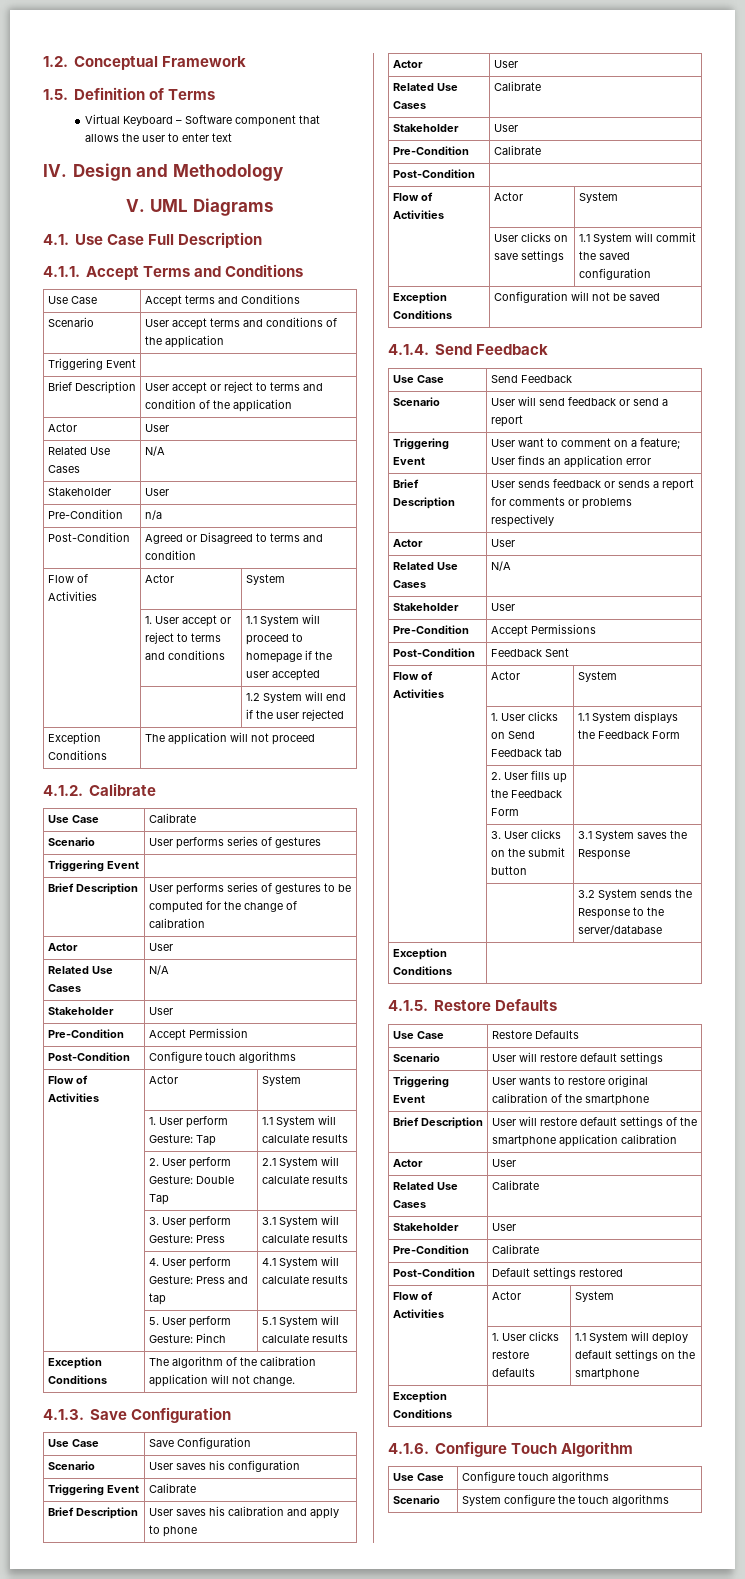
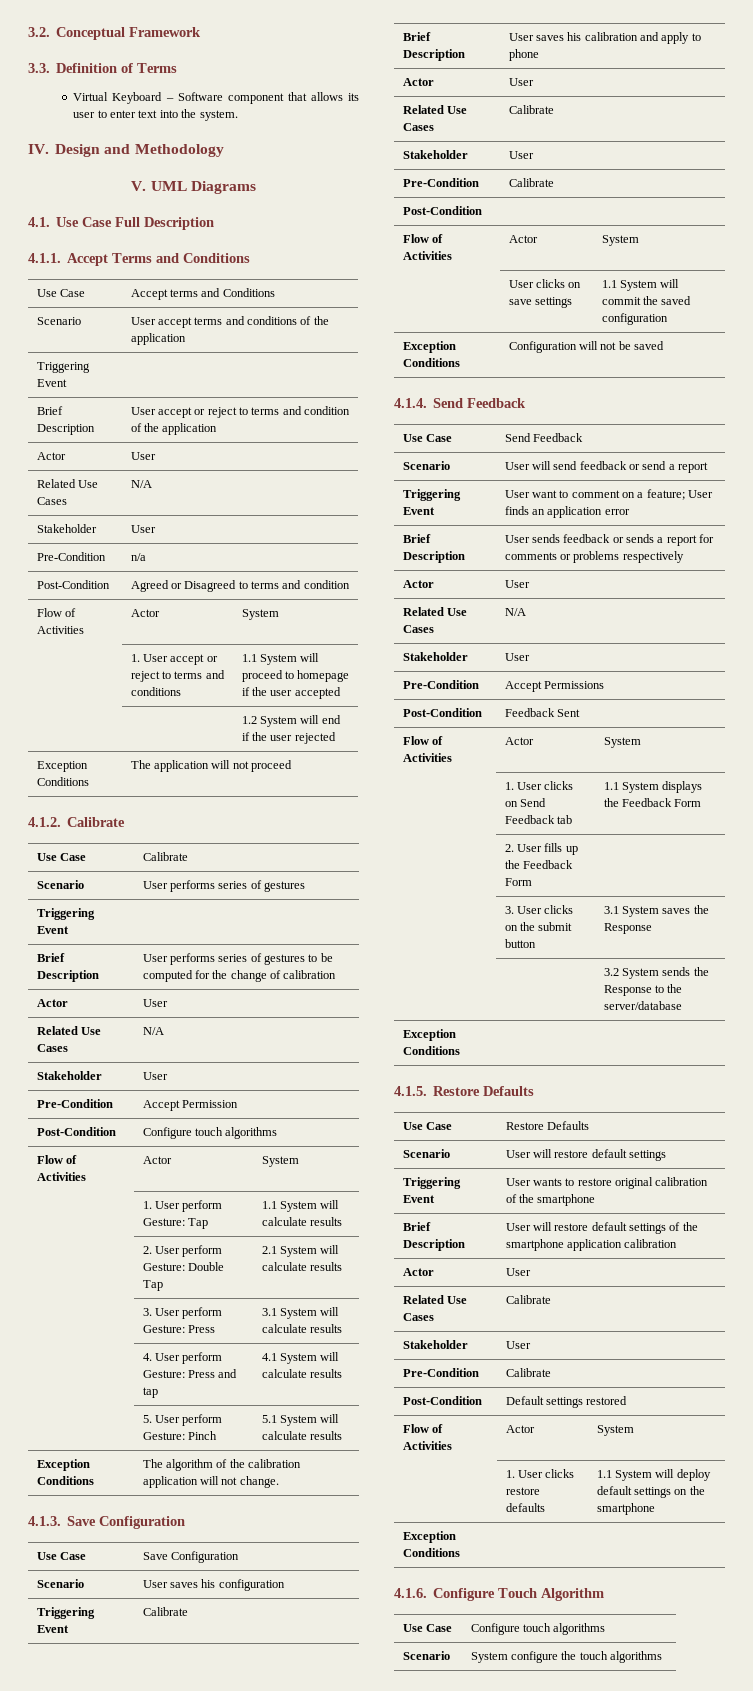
[43,56,68,67] 1.2. -> [28,27,50,37] 3.2.
[43,89,68,100] 1.5. -> [28,63,50,73] 3.3.
[122,133,140,142] the -> [348,93,359,101] its
(233, 137) none -> [159,109,238,121] into the system.

